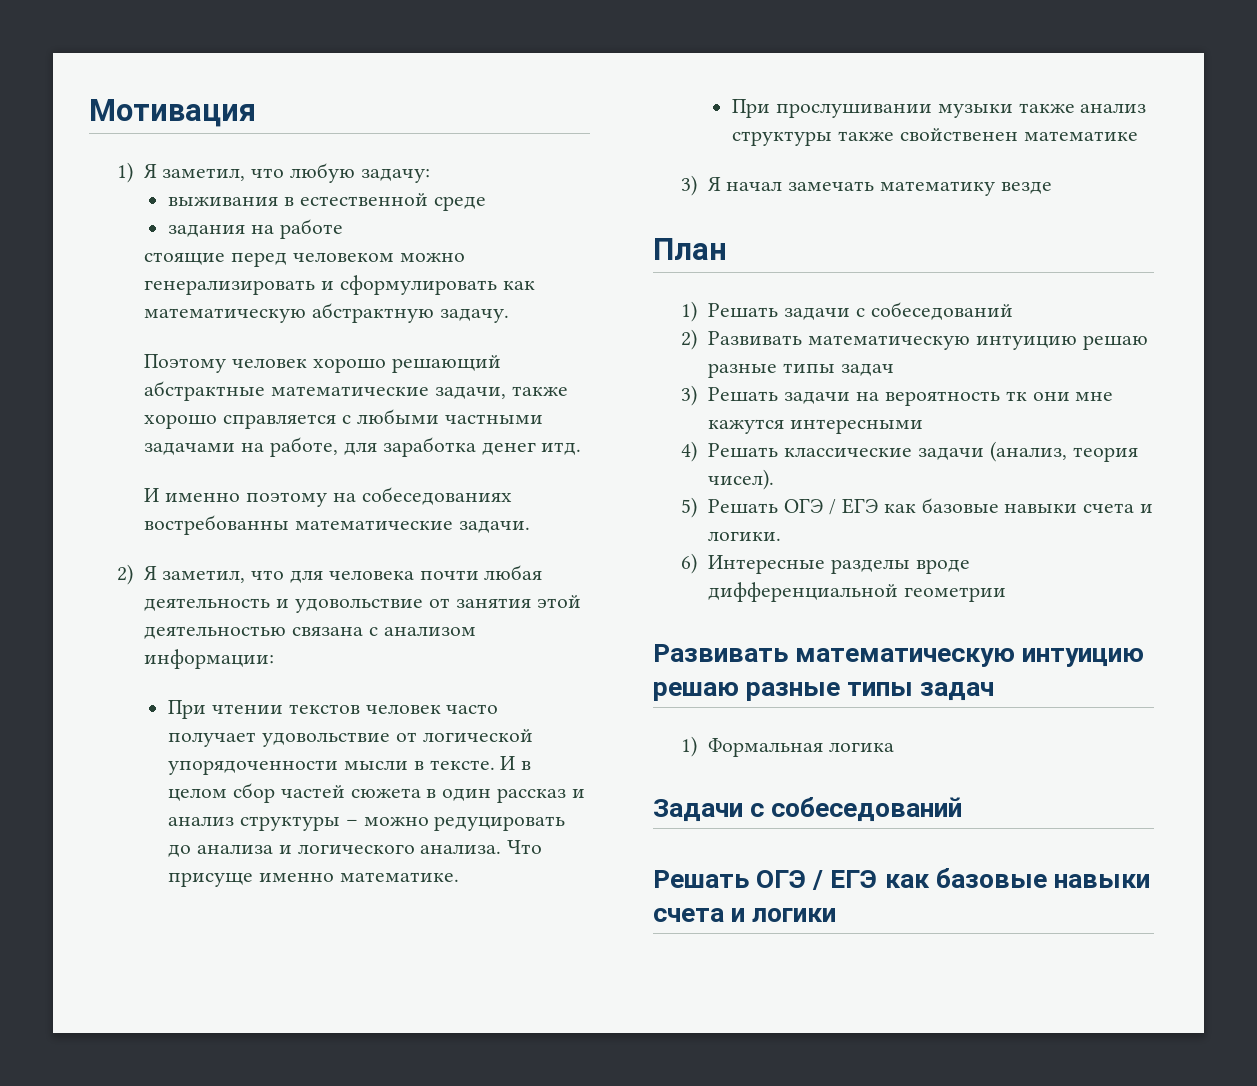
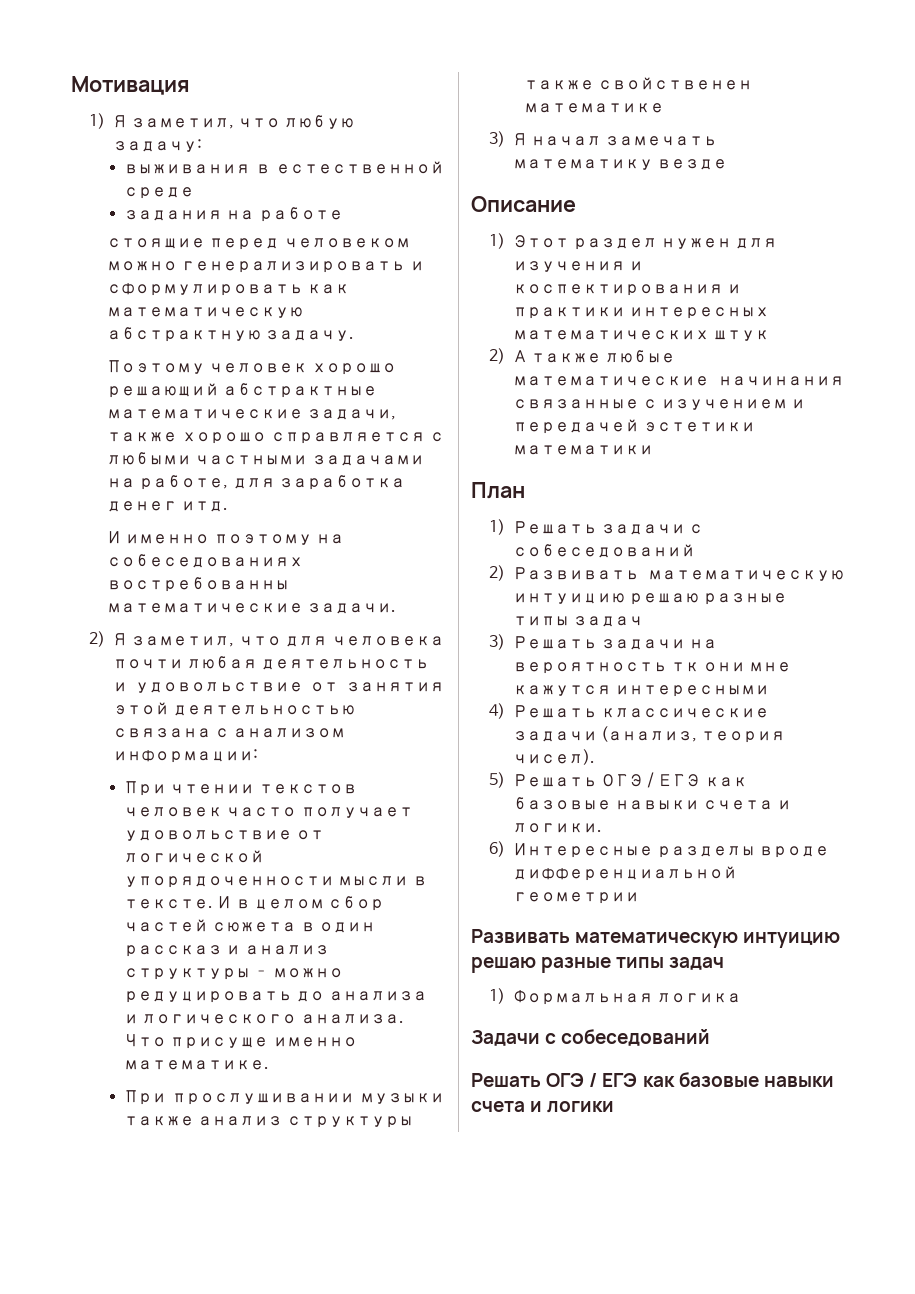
(1052, 187) none -> [471,196,576,212] [489,233,778,250] [512,261,644,272] [512,284,742,296] [512,307,770,319] [512,330,770,341] [489,348,676,364] [512,376,844,386] [512,399,806,410] [512,419,756,434] [512,445,653,455] // Описание // 1) Этот раздел нужен для изучения и коспектирования и практики интересных математических штук // 2) А также любые математические начинания связанные с изучением и передачей эстетики математики

